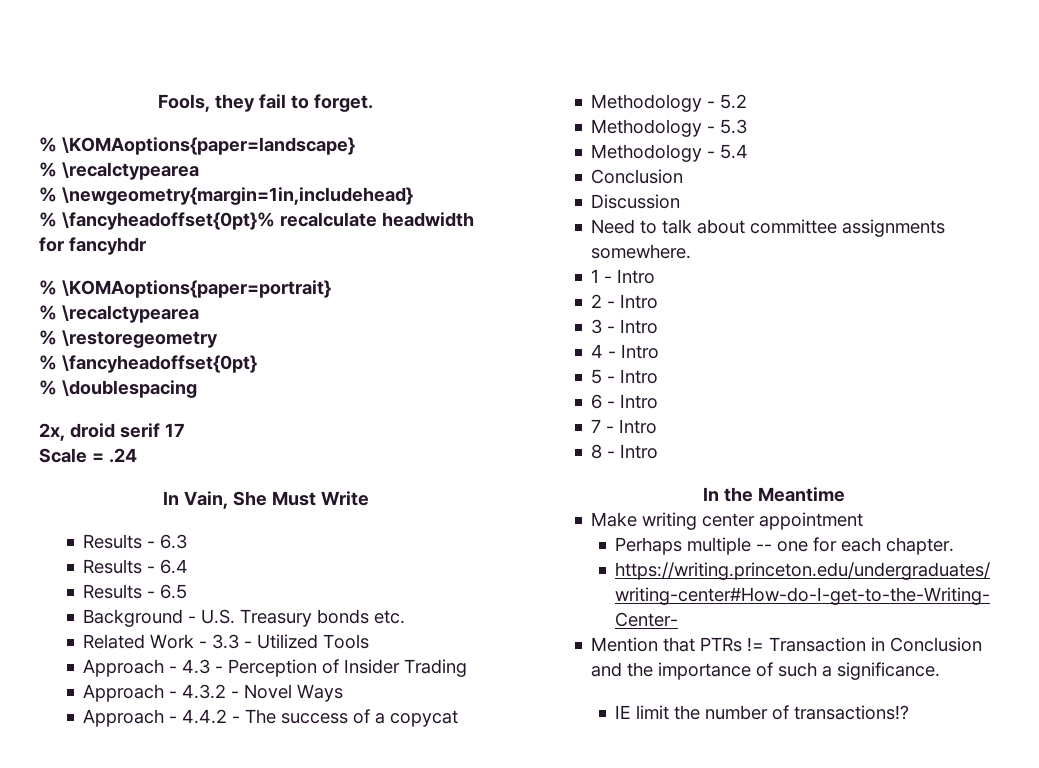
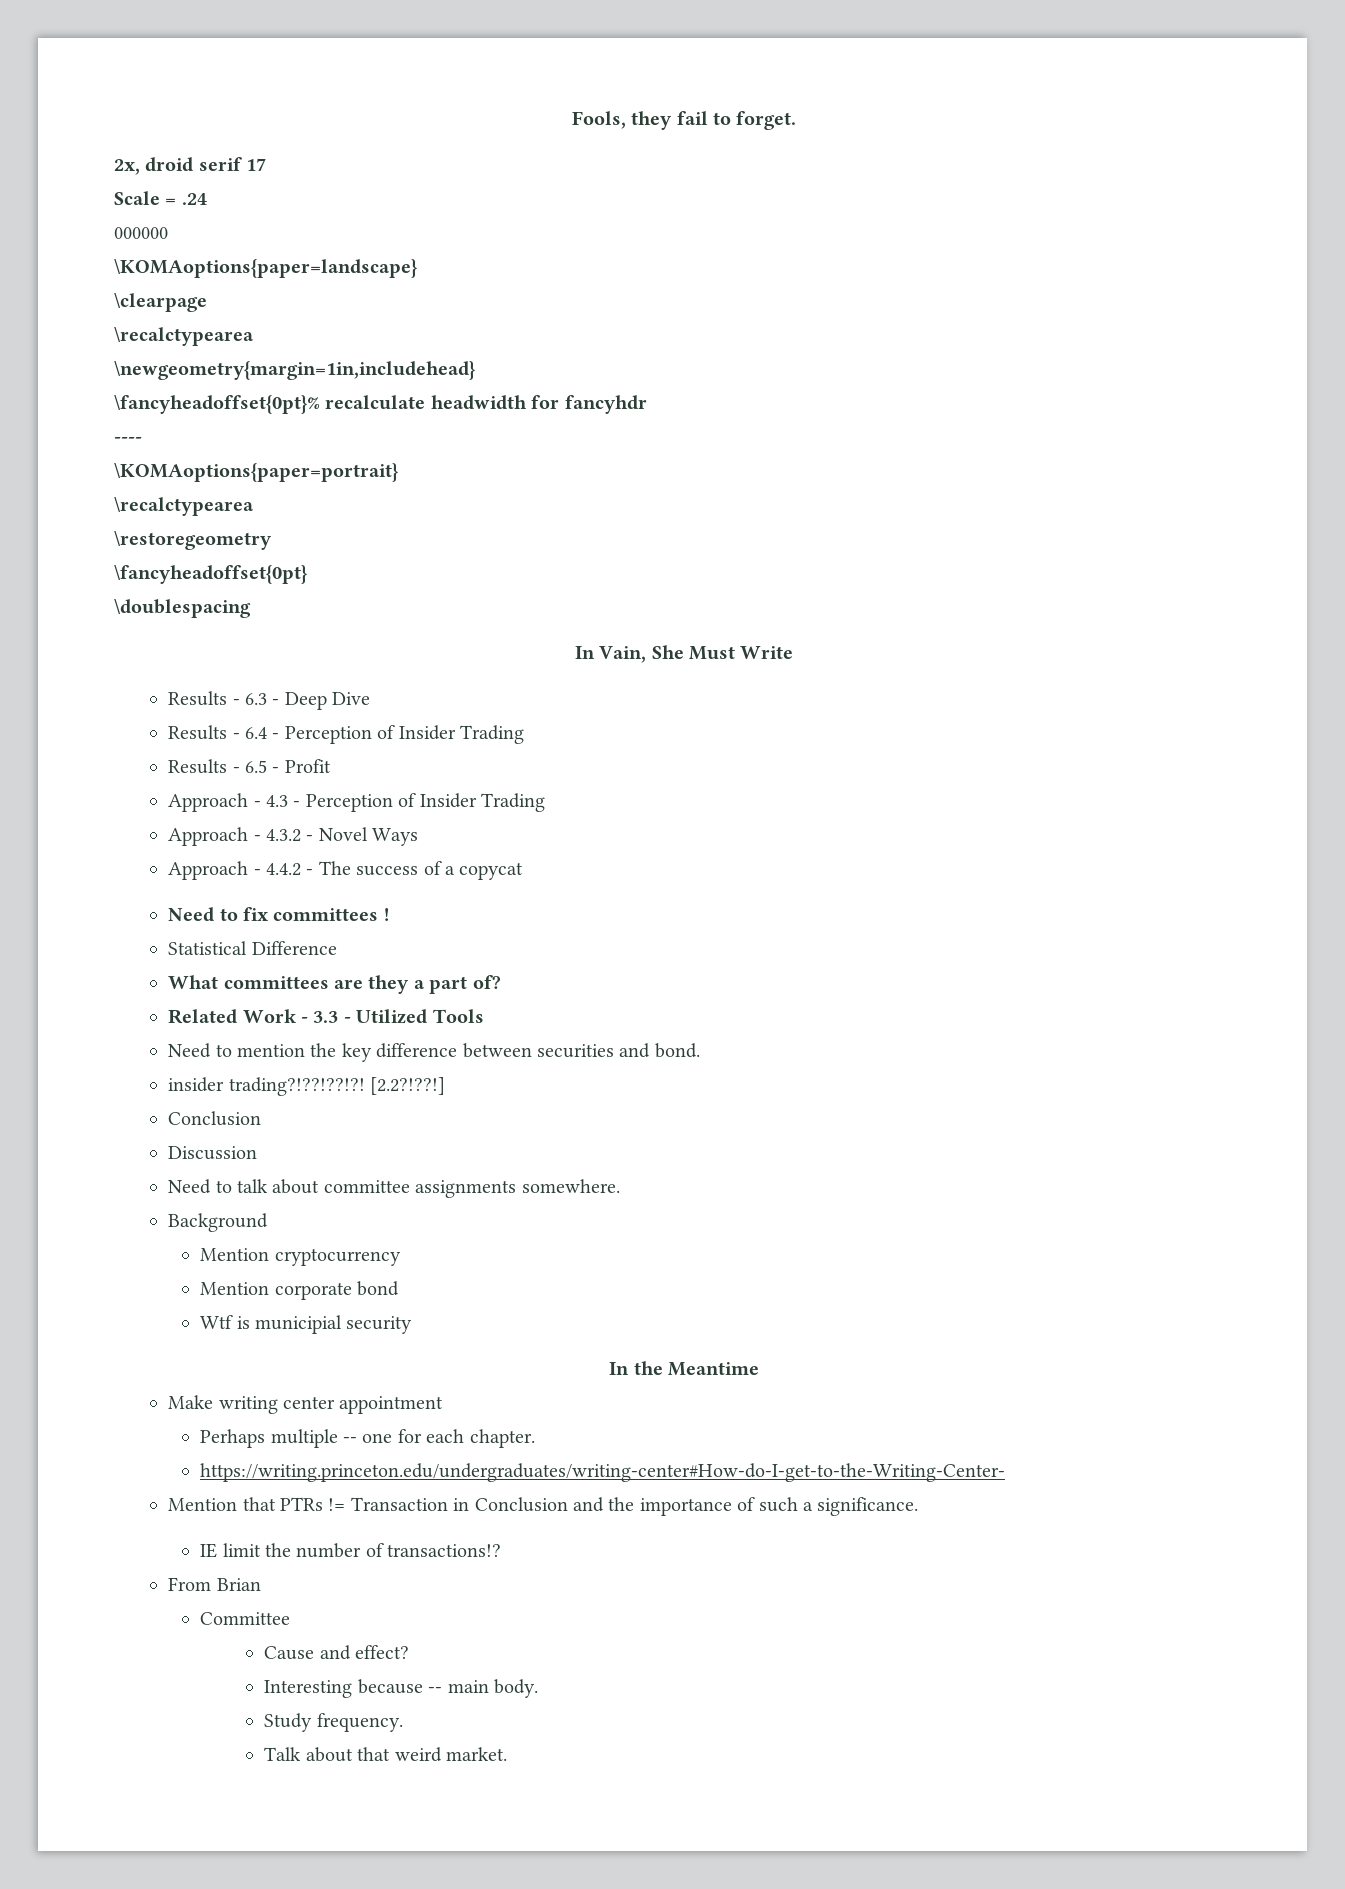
[39,137,355,155] [39,162,199,180] [39,187,413,205] [39,212,474,230] [39,237,146,255] [39,280,331,298] [39,305,199,323] [39,330,218,348] [39,355,257,373] [39,380,197,398] // % \KOMAoptions{paper=landscape} // % \recalctypearea // % \newgeometry{margin=1in,includehead} // % \fancyheadoffset{0pt}% recalculate headwidth for fancyhdr // % \KOMAoptions{paper=portrait} // % \recalctypearea // % \restoregeometry // % \fancyheadoffset{0pt} // % \doublespacing -> (797, 120) none
(137, 455) none -> [114,227,168,239] [114,259,418,278] [114,293,207,312] [114,327,254,346] [114,361,476,380] [114,395,647,414] [114,437,142,443] [114,463,399,482] [114,497,254,516] [114,531,272,550] [114,565,308,584] [114,599,251,618] // 000000 // \KOMAoptions{paper=landscape} // \clearpage // \recalctypearea // \newgeometry{margin=1in,includehead} // \fancyheadoffset{0pt}% recalculate headwidth for fancyhdr // ---- // \KOMAoptions{paper=portrait} // \recalctypearea // \restoregeometry // \fancyheadoffset{0pt} // \doublespacing
(188, 541) none -> [272,692,371,710] - Deep Dive
[83,584,188,599] [83,609,406,627] [83,634,370,649] // Results - 6.5 // Background - U.S. Treasury bonds etc. // Related Work - 3.3 - Utilized Tools -> [272,725,524,744] [168,759,331,774] - Perception of Insider Trading // Results - 6.5 - Profit
[591,94,748,112] [591,119,748,137] [591,144,749,162] Methodology - 5.2 // Methodology - 5.3 // Methodology - 5.4 -> [168,907,389,922] [168,941,337,955] [168,975,501,994] [168,1009,484,1024] [168,1043,700,1062] [168,1077,445,1096] Need to fix committees ! // Statistical Difference // What committees are they a part of? // Related Work - 3.3 - Utilized Tools // Need to mention the key difference between securities and bond. // insider trading?!??!??!?! [2.2?!??!]
[591,269,656,284] [591,294,659,309] [591,319,659,334] [591,344,660,359] [591,369,659,384] [591,394,659,409] [591,419,658,434] [591,444,659,459] 1 - Intro // 2 - Intro // 3 - Intro // 4 - Intro // 5 - Intro // 6 - Intro // 7 - Intro // 8 - Intro -> [168,1213,269,1232] [200,1248,401,1266] [200,1281,399,1300] [200,1315,413,1334] Background // Mention cryptocurrency // Mention corporate bond // Wtf is municipial security
(910, 712) none -> [168,1577,261,1591] [200,1612,291,1625] [264,1645,410,1660] [264,1679,538,1698] [264,1713,403,1732] [264,1747,507,1762] // From Brian // Committee // Cause and effect? // Interesting because -- main body. // Study frequency. // Talk about that weird market.

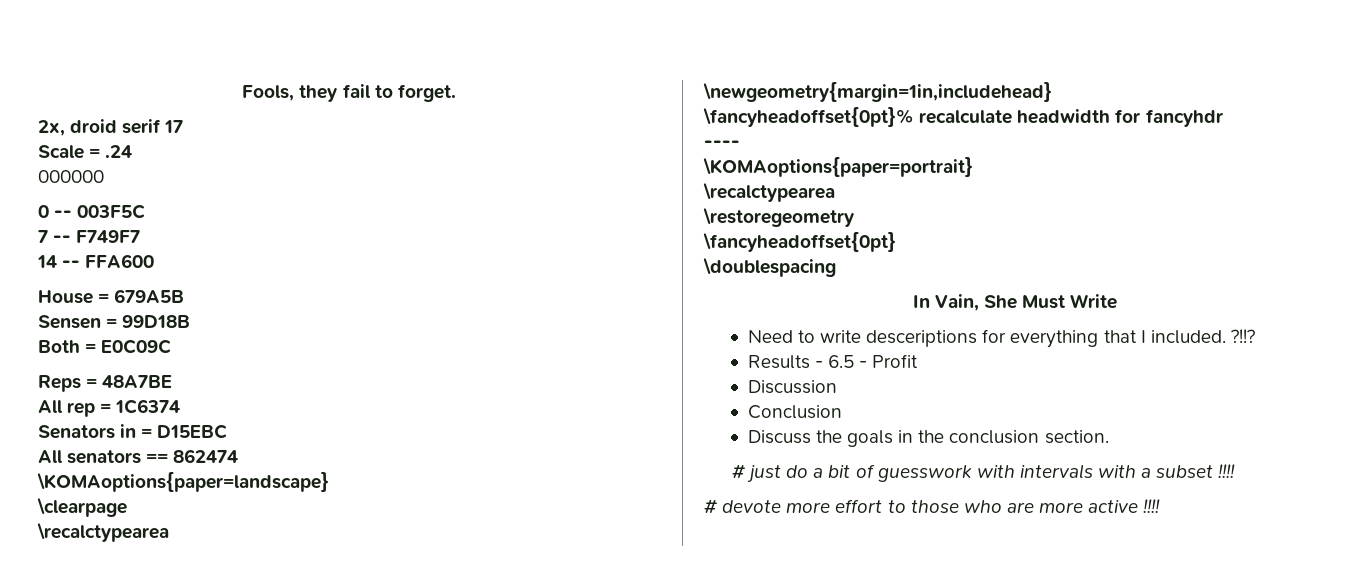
(168, 233) none -> [38,204,146,219] [38,230,141,243] [37,254,155,268] [38,289,185,304] [38,315,191,329] [38,339,172,354] [38,375,173,392] [38,399,181,417] [38,424,228,439] [38,449,239,464] // 0 -- 003F5C // 7 -- F749F7 // 14 -- FFA600 // House = 679A5B // Sensen = 99D18B // Both = E0C09C // Reps = 48A7BE // All rep = 1C6374 // Senators in = D15EBC // All senators == 862474
[168,691,371,710] [168,725,524,744] Results - 6.3 - Deep Dive // Results - 6.4 - Perception of Insider Trading -> [747,329,1255,348] Need to write desceriptions for everything that I included. ?!!?
[168,793,545,812] [168,827,419,846] [168,861,524,880] [168,907,389,922] [168,941,337,955] [168,975,501,994] [168,1009,484,1024] [168,1043,700,1062] [168,1077,445,1096] [168,1111,262,1126] [168,1146,258,1160] [168,1179,620,1198] [168,1213,269,1232] [200,1248,401,1266] [200,1281,399,1300] [200,1315,413,1334] [609,1361,759,1376] [168,1395,444,1414] [200,1429,535,1448] [200,1463,1006,1482] [168,1497,919,1516] [200,1543,502,1558] [168,1577,261,1591] [200,1612,291,1625] [264,1645,410,1660] [264,1679,538,1698] [264,1713,403,1732] [264,1747,507,1762] Approach - 4.3 - Perception of Insider Trading // Approach - 4.3.2 - Novel Ways // Approach - 4.4.2 - The success of a copycat // Need to fix committees ! // Statistical Difference // What committees are they a part of? // Related Work - 3.3 - Utilized Tools // Need to mention the key difference between securities and bond. // insider trading?!??!??!?! [2.2?!??!] // Conclusion // Discussion // Need to talk about committee assignments somewhere. // Background // Mention cryptocurrency // Mention corporate bond // Wtf is municipial security // In the Meantime // Make writing center appointment // Perhaps multiple -- one for each chapter. // https://writing.princeton.edu/undergraduates/writing-center#How-do-I-get-to-the-Writing-Center- // Mention that PTRs != Transaction in Conclusion and the importance of such a significance. // IE limit the number of transactions!? // From Brian // Committee // Cause and effect? // Interesting because -- main body. // Study frequency. // Talk about that weird market. -> [747,380,837,394] [747,405,842,419] [747,430,1109,447] [731,464,1236,483] [704,499,1161,514] Discussion // Conclusion // Discuss the goals in the conclusion section. // # just do a bit of guesswork with intervals with a subset !!!! // # devote more effort to those who are more active !!!!

